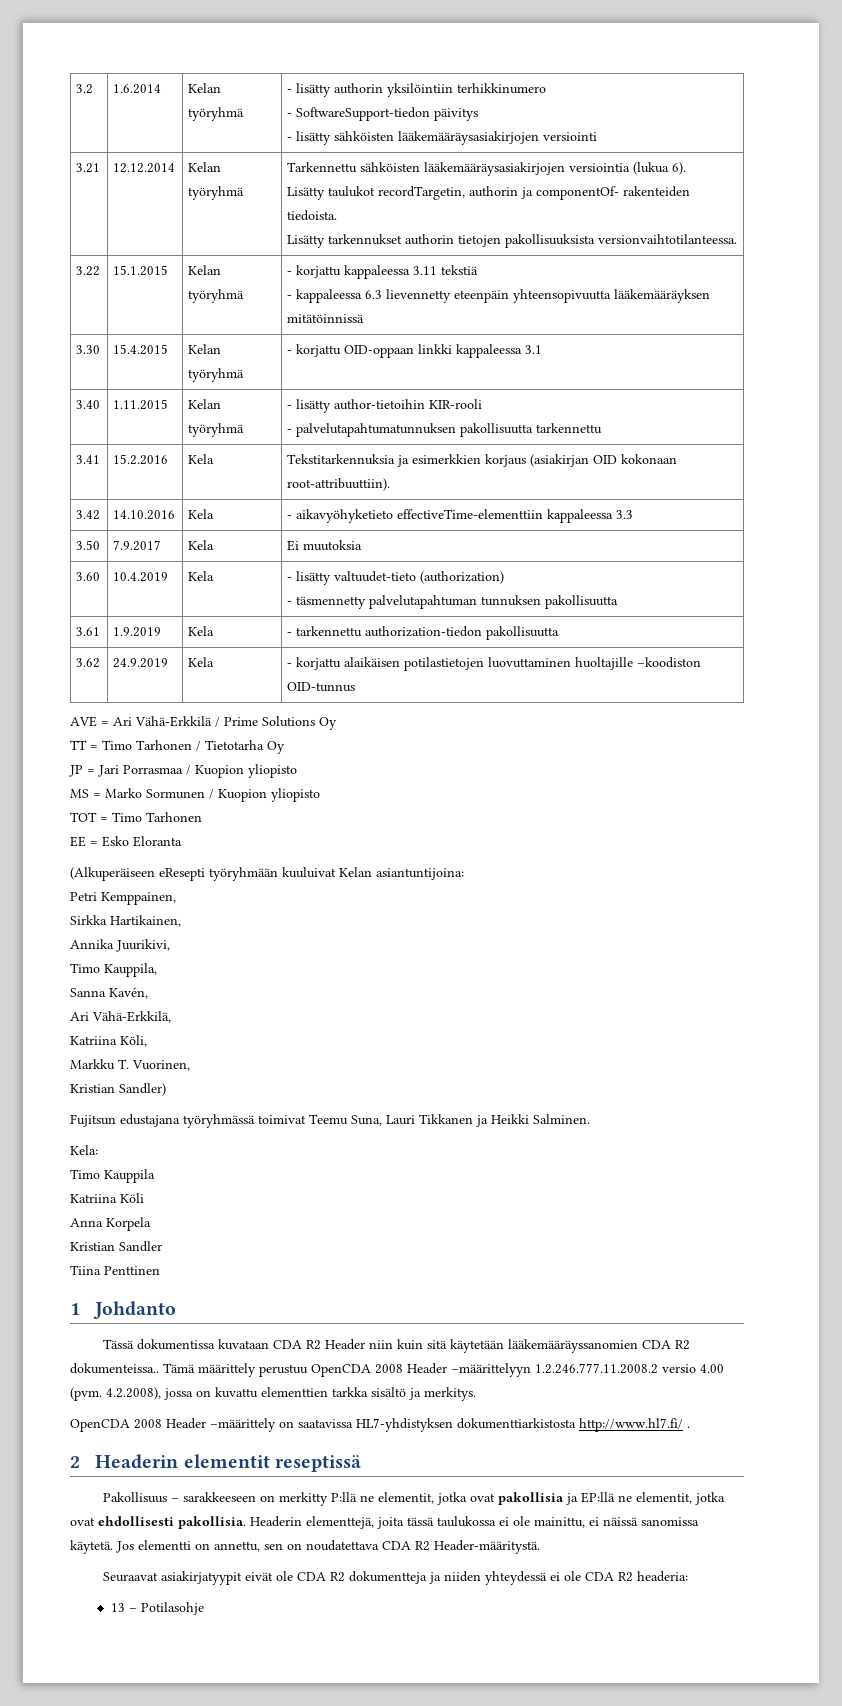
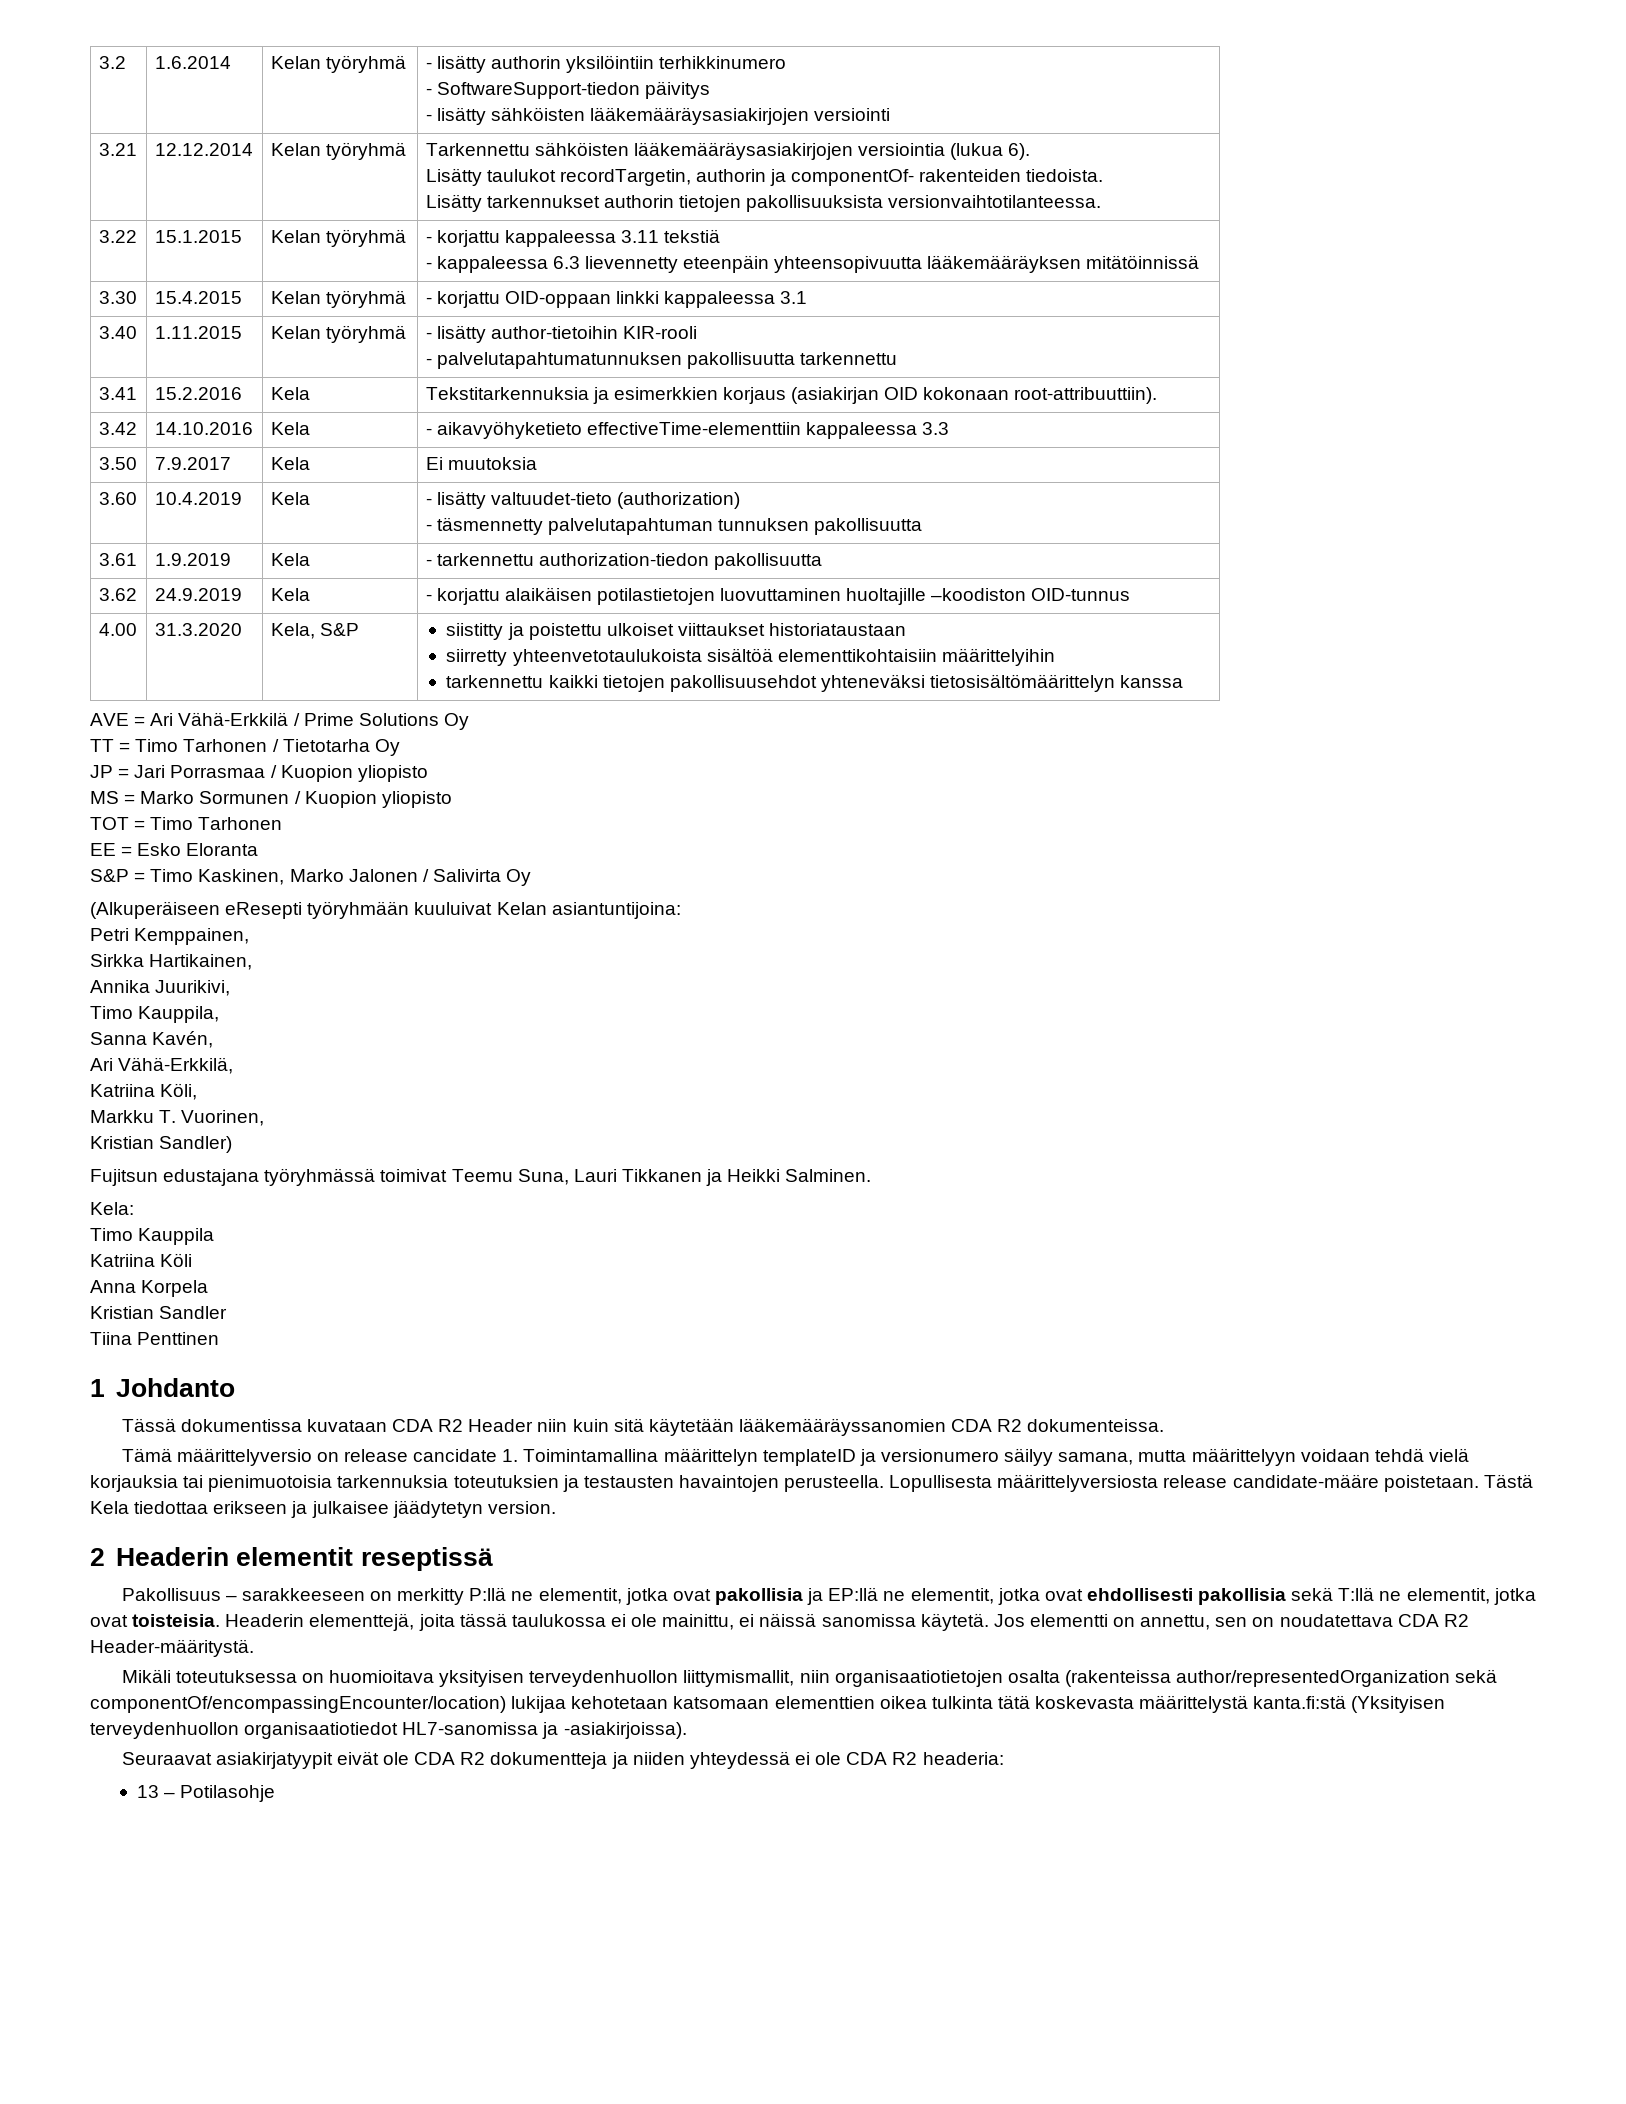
(356, 687) none -> [98,623,137,636] [154,623,242,636] [270,623,359,639] [446,623,907,640] [446,648,1055,666] [446,674,1184,692] // 4.00 | 31.3.2020 | Kela, S&P | siistitty ja poistettu ulkoiset viittaukset historiataustaan // siirretty yhteenvetotaulukoista sisältöä elementtikohtaisiin määrittelyihin // tarkennettu kaikki tietojen pakollisuusehdot yhteneväksi tietosisältömäärittelyn kanssa
(182, 841) none -> [90,869,532,886] // S&P = Timo Kaskinen, Marko Jalonen / Salivirta Oy
[70,1363,724,1377] [70,1387,476,1401] [70,1418,690,1432] dokumenteissa.. Tämä määrittely perustuu OpenCDA 2008 Header –määrittelyyn 1.2.246.777.11.2008.2 versio 4.00 (pvm. 4.2.2008), jossa on kuvattu elementtien tarkka sisältö ja merkitys. // OpenCDA 2008 Header –määrittely on saatavissa HL7-yhdistyksen dokumenttiarkistosta http://www.hl7.fi/ . -> [1027,1419,1165,1432] [121,1448,1469,1466] [90,1474,1533,1492] [90,1500,556,1518] dokumenteissa. // Tämä määrittelyversio on release cancidate 1. Toimintamallina määrittelyn templateID ja versionumero säilyy samana, mutta määrittelyyn voidaan tehdä vielä korjauksia tai pienimuotoisia tarkennuksia toteutuksien ja testausten havaintojen perusteella. Lopullisesta määrittelyversiosta release candidate-määre poistetaan. Tästä Kela tiedottaa erikseen ja julkaisee jäädytetyn version.
[178,1516,246,1529] pakollisia. -> [1198,1587,1536,1605] [90,1614,221,1627] pakollisia sekä T:llä ne elementit, jotka ovat toisteisia.
(540, 1547) none -> [121,1669,1498,1687] [90,1695,1446,1713] [90,1722,687,1739] // Mikäli toteutuksessa on huomioitava yksityisen terveydenhuollon liittymismallit, niin organisaatiotietojen osalta (rakenteissa author/representedOrganization sekä componentOf/encompassingEncounter/location) lukijaa kehotetaan katsomaan elementtien oikea tulkinta tätä koskevasta määrittelystä kanta.fi:stä (Yksityisen terveydenhuollon organisaatiotiedot HL7-sanomissa ja -asiakirjoissa).

